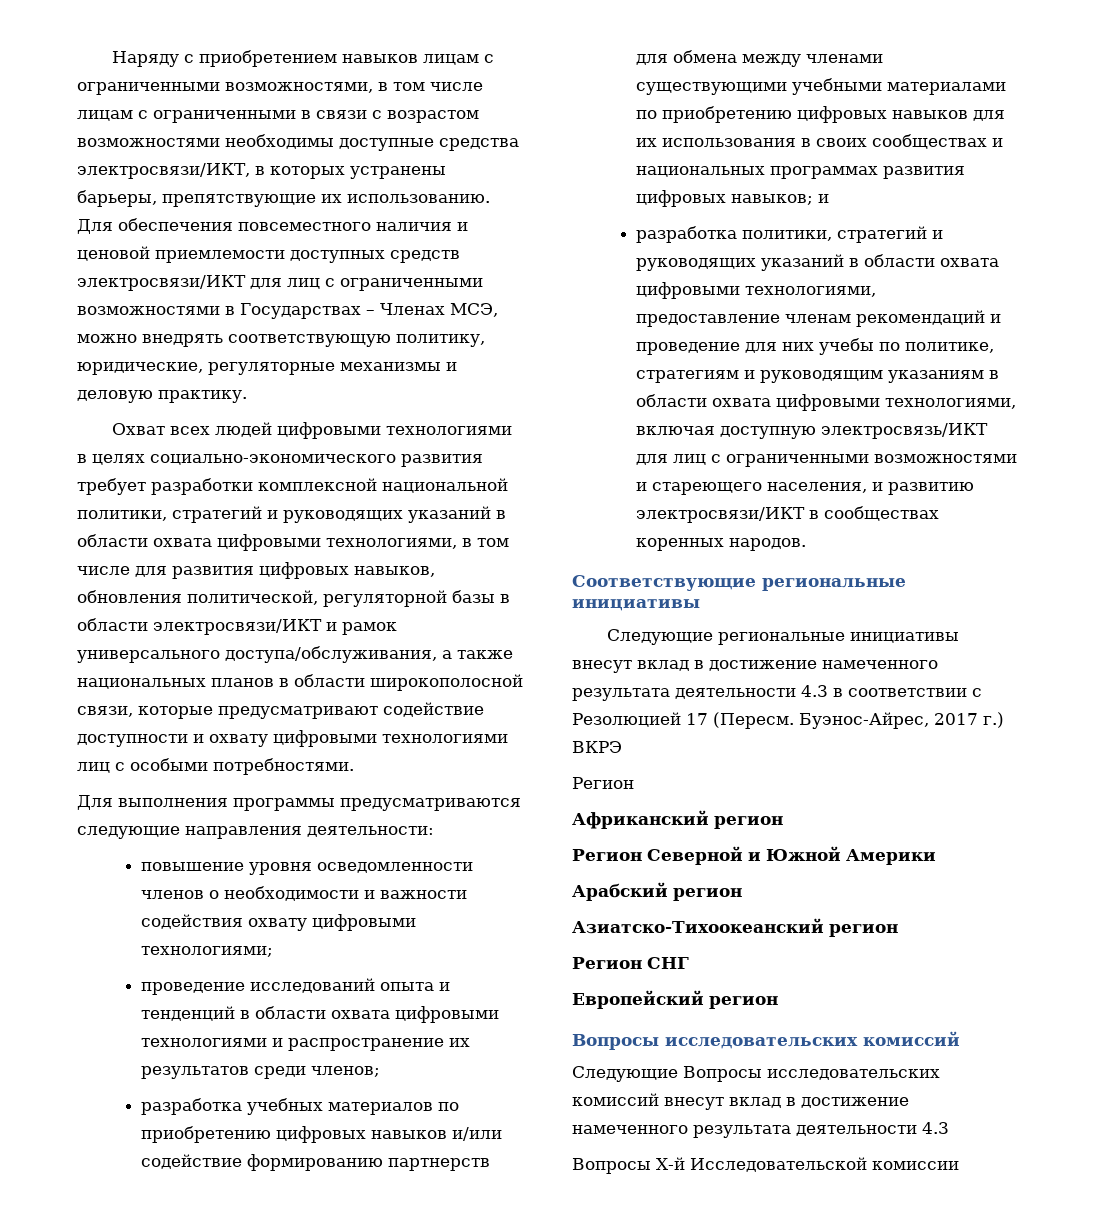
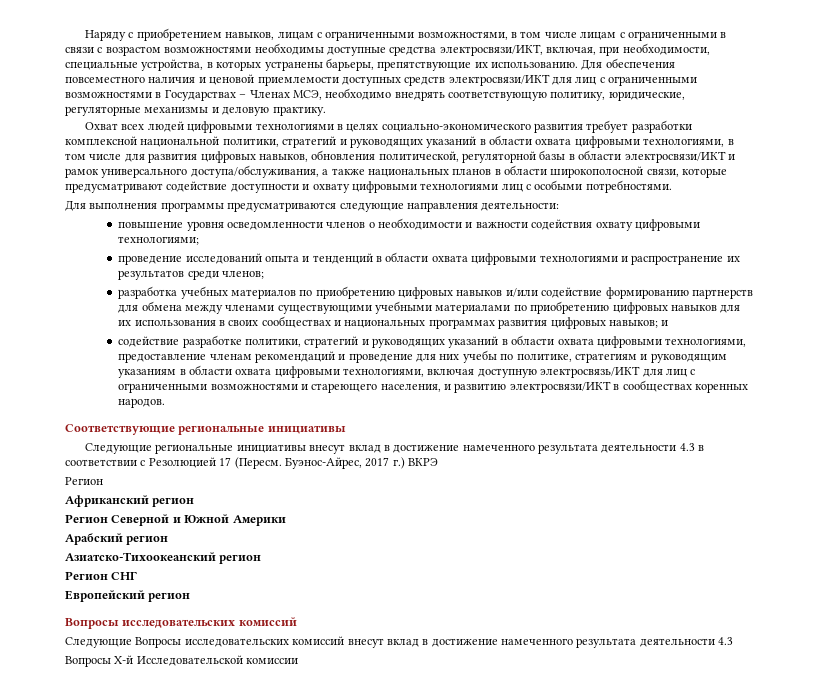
[342,54,419,63] навыков -> [225,32,275,40] навыков,
(250, 171) none -> [546,43,710,56] [65,59,204,71] включая, при необходимости, специальные устройства,
[77,334,137,343] можно -> [325,88,392,100] необходимо
[635,226,737,243] разработка -> [118,335,242,348] содействие разработке

